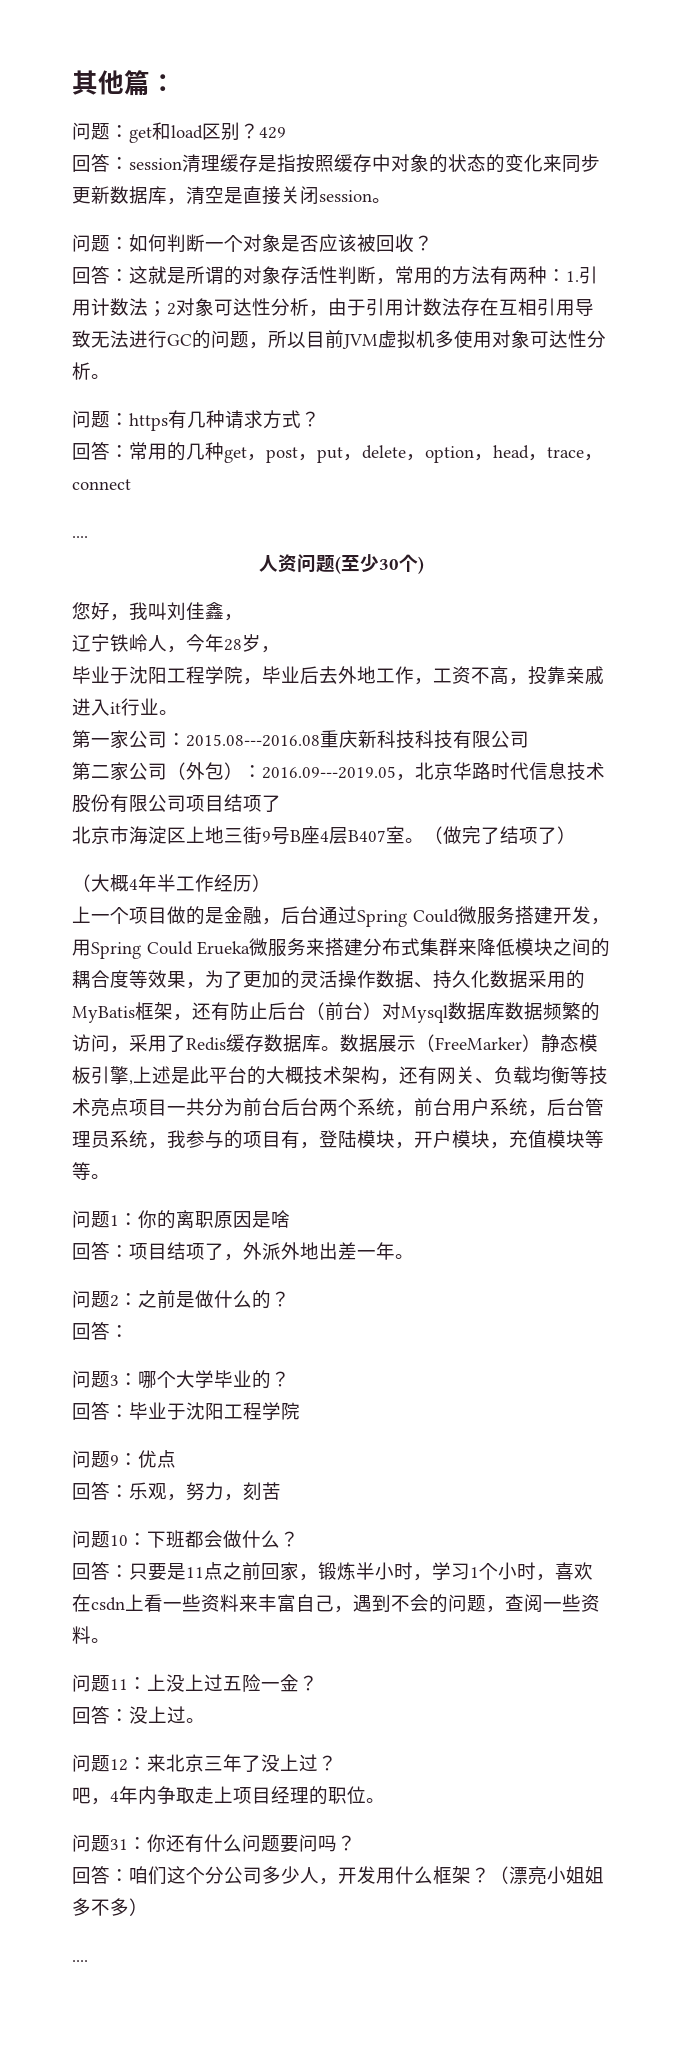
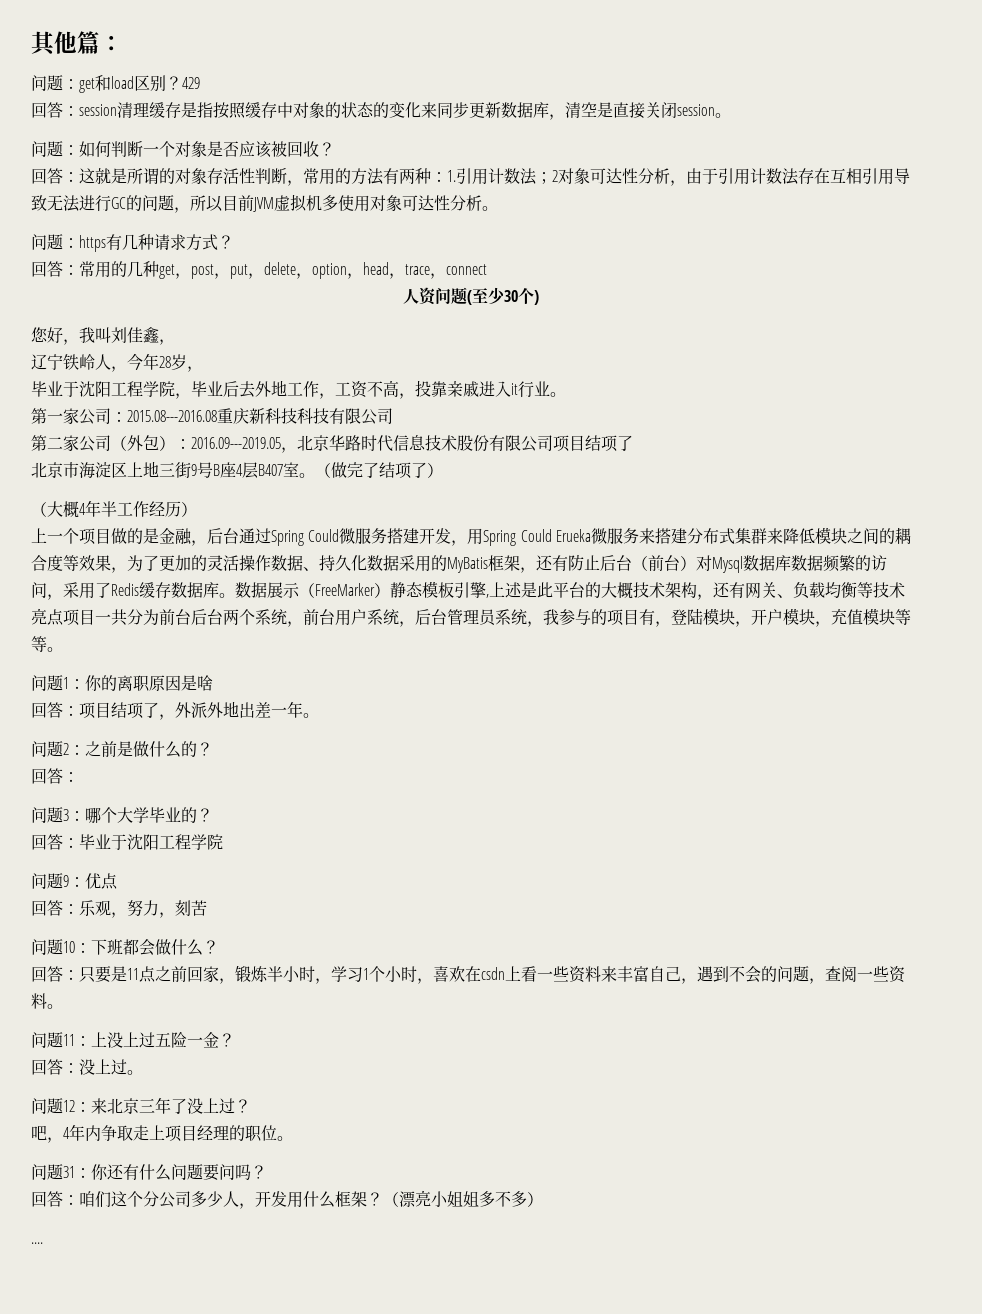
[72,536,88,538] // .... -> (487, 269) none

